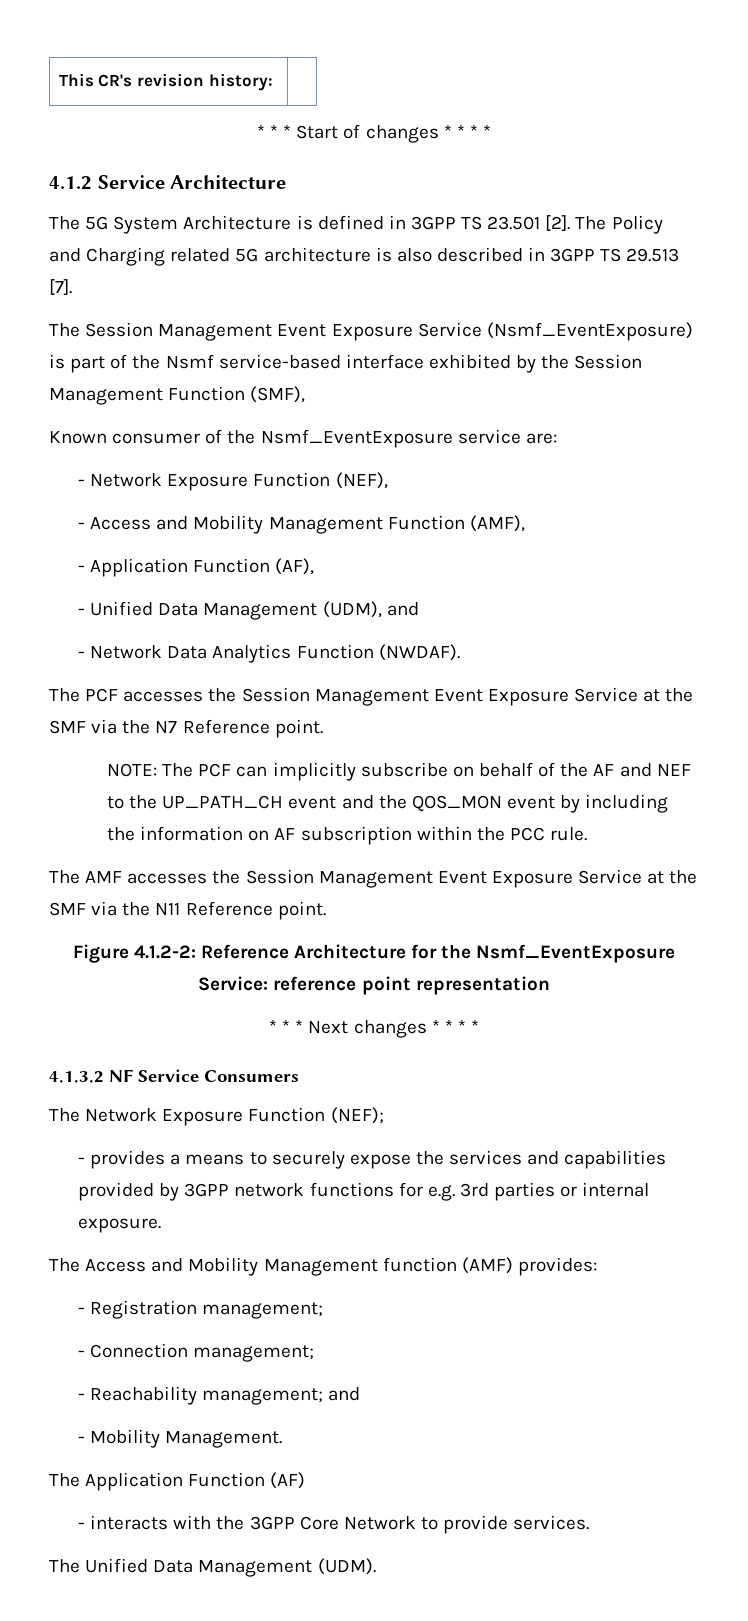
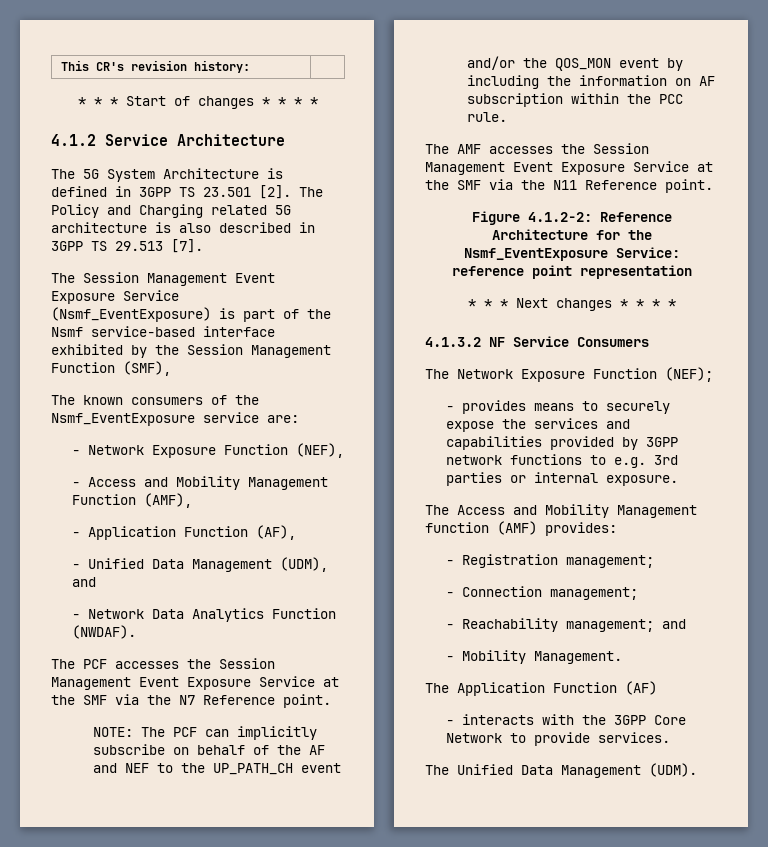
[49,431,201,444] Known consumer -> [51,395,203,405] The known consumers
[341,795,374,809] and -> [467,56,516,70] and/or
[170,1154,181,1165] a -> (527, 407) none
[398,1182,423,1197] for -> [590,455,607,465] to

